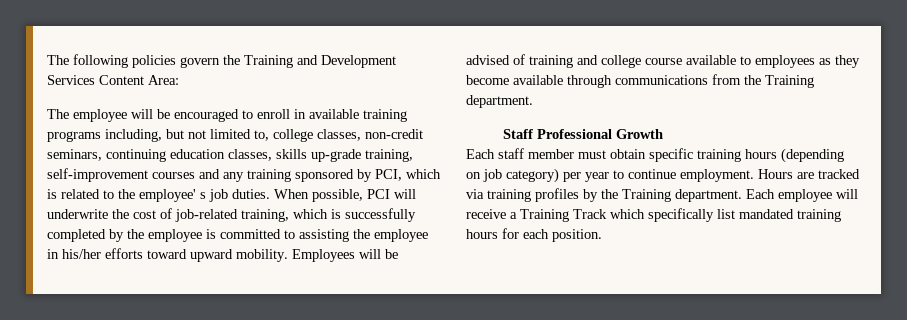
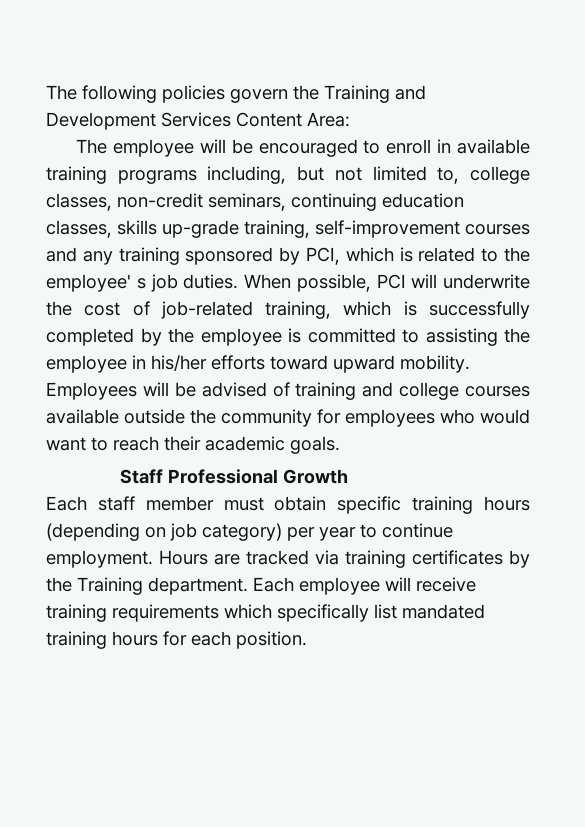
[645,55,860,68] [466,74,814,88] [466,95,533,108] course available to employees as they become available through communications from the Training department. -> [465,386,530,397] [46,409,530,427] [46,436,340,454] courses available outside the community for employees who would want to reach their academic goals.
[535,188,579,202] profiles -> [412,550,503,565] certificates
[510,209,607,222] a Training Track -> [46,604,219,622] training requirements

